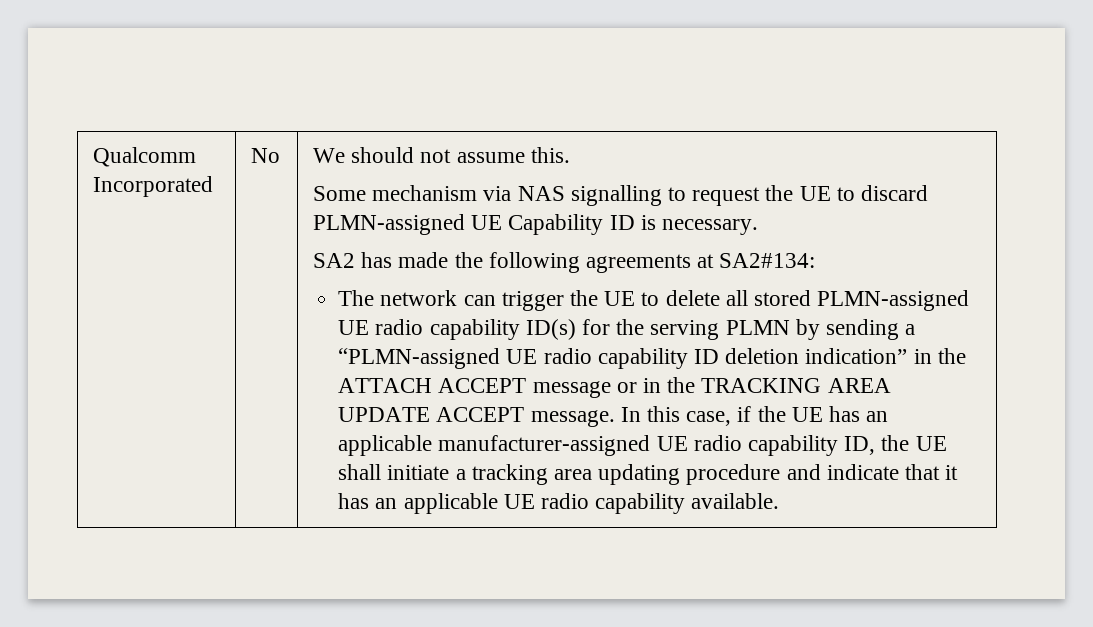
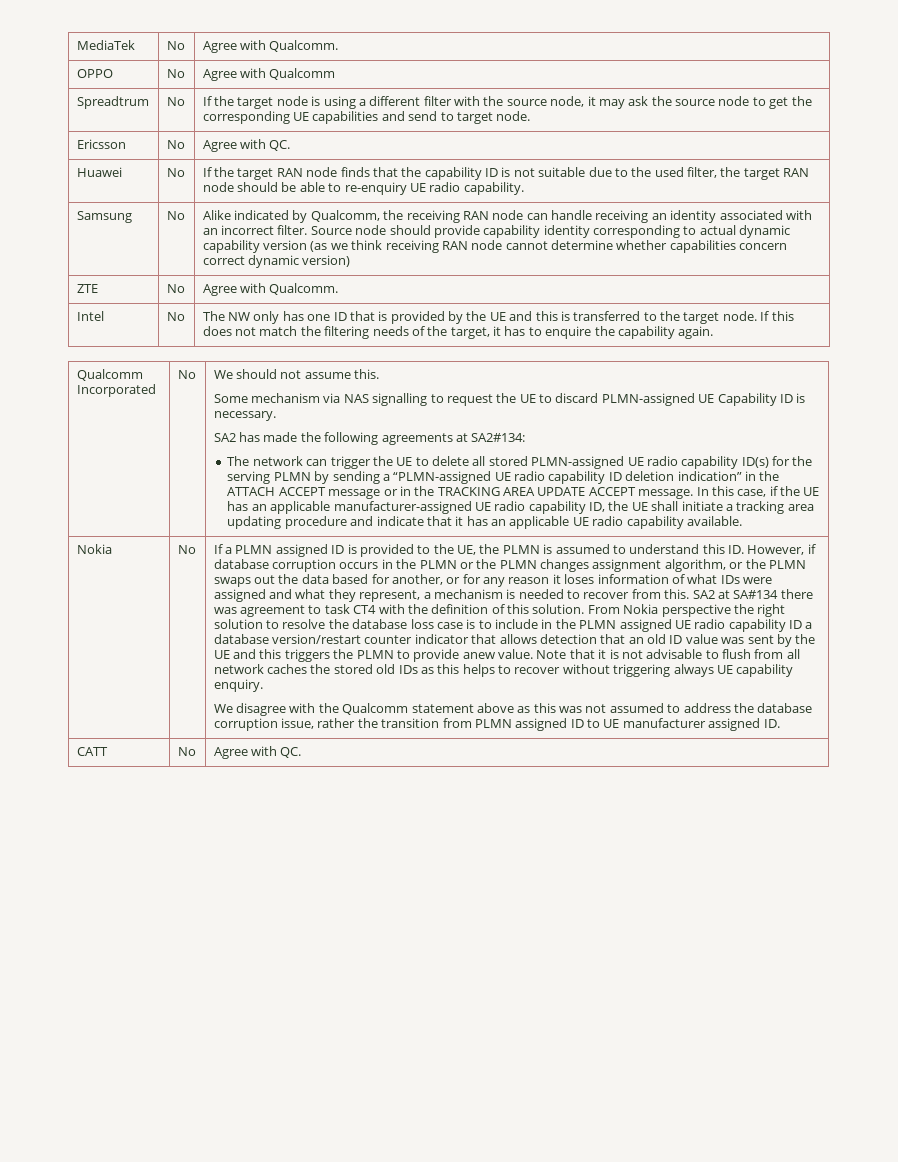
(92, 157) none -> [76,40,135,50] [166,41,185,50] [202,40,339,53] [76,69,113,78] [166,69,185,78] [202,68,336,81] [76,96,149,109] [166,97,185,106] [202,96,812,109] [202,111,531,124] [76,139,126,149] [166,140,185,149] [202,139,291,152] [76,167,122,177] [166,168,185,177] [202,167,810,180] [202,182,524,195] [76,211,132,223] [166,211,185,220] [202,210,812,223] [202,225,791,238] [202,240,788,253] [202,255,351,268] [76,284,98,293] [166,284,185,293] [202,283,339,296] [76,311,104,321] [166,312,185,321] [202,311,794,324] [202,326,714,339] MediaTek | No | Agree with Qualcomm. // OPPO | No | Agree with Qualcomm // Spreadtrum | No | If the target node is using a different filter with the source node, it may ask the source node to get the corresponding UE capabilities and send to target node. // Ericsson | No | Agree with QC. // Huawei | No | If the target RAN node finds that the capability ID is not suitable due to the used filter, the target RAN node should be able to re-enquiry UE radio capability. // Samsung | No | Alike indicated by Qualcomm, the receiving RAN node can handle receiving an identity associated with an incorrect filter. Source node should provide capability identity corresponding to actual dynamic capability version (as we think receiving RAN node cannot determine whether capabilities concern correct dynamic version) // ZTE | No | Agree with Qualcomm. // Intel | No | The NW only has one ID that is provided by the UE and this is transferred to the target node. If this does not match the filtering needs of the target, it has to enquire the capability again. //
(780, 501) none -> [76,544,112,554] [177,545,196,554] [213,544,816,557] [213,559,806,572] [213,574,773,587] [213,589,813,602] [213,604,786,617] [213,619,813,632] [213,634,816,647] [213,649,800,662] [213,664,794,677] [213,679,263,692] [213,703,813,716] [213,718,780,731] [76,747,108,756] [177,747,196,756] [213,746,302,759] // Nokia | No | If a PLMN assigned ID is provided to the UE, the PLMN is assumed to understand this ID. However, if database corruption occurs in the PLMN or the PLMN changes assignment algorithm, or the PLMN swaps out the data based for another, or for any reason it loses information of what IDs were assigned and what they represent, a mechanism is needed to recover from this. SA2 at SA#134 there was agreement to task CT4 with the definition of this solution. From Nokia perspective the right solution to resolve the database loss case is to include in the PLMN assigned UE radio capability ID a database version/restart counter indicator that allows detection that an old ID value was sent by the UE and this triggers the PLMN to provide anew value. Note that it is not advisable to flush from all network caches the stored old IDs as this helps to recover without triggering always UE capability enquiry. // We disagree with the Qualcomm statement above as this was not assumed to address the database corruption issue, rather the transition from PLMN assigned ID to UE manufacturer assigned ID. // CATT | No | Agree with QC.

